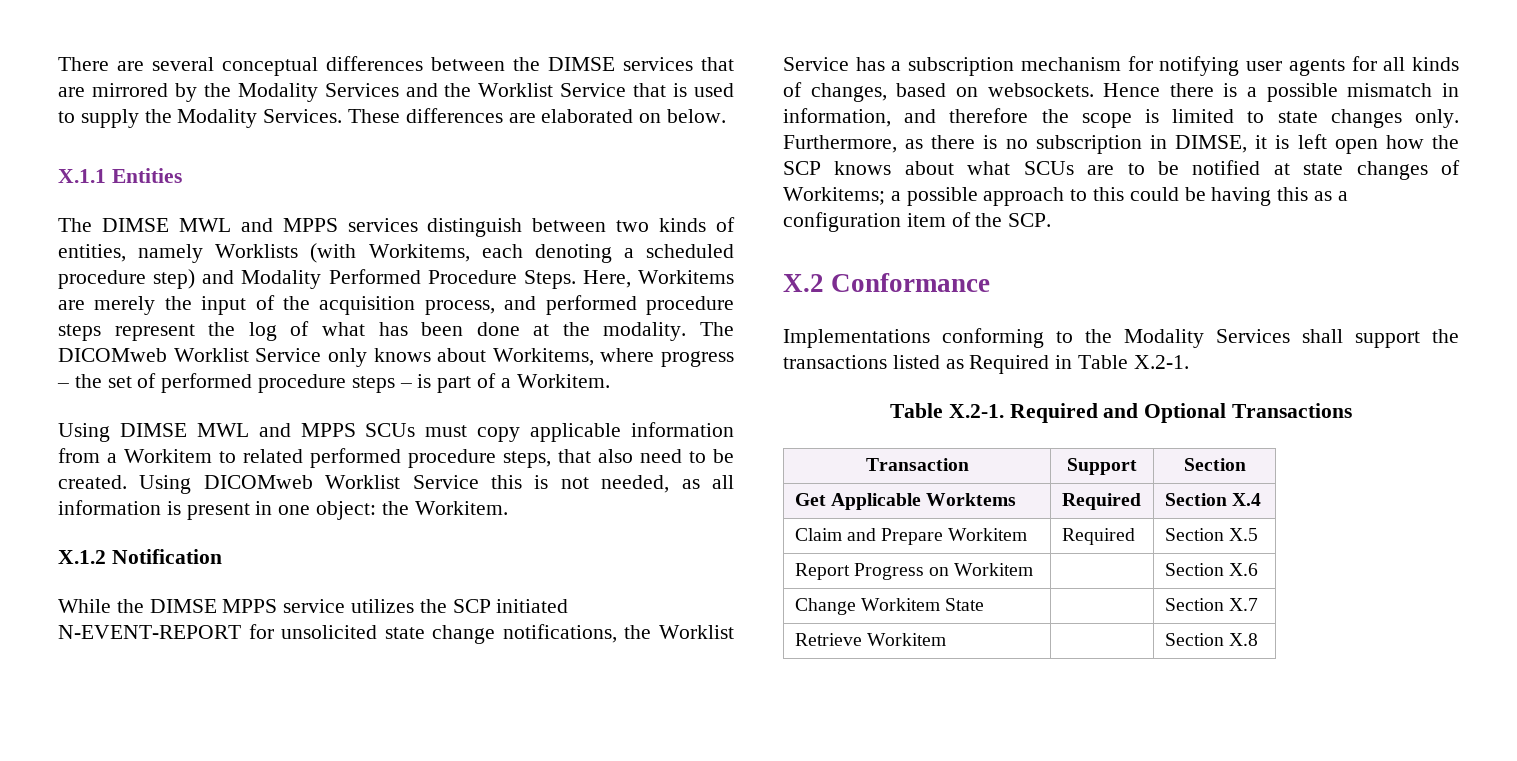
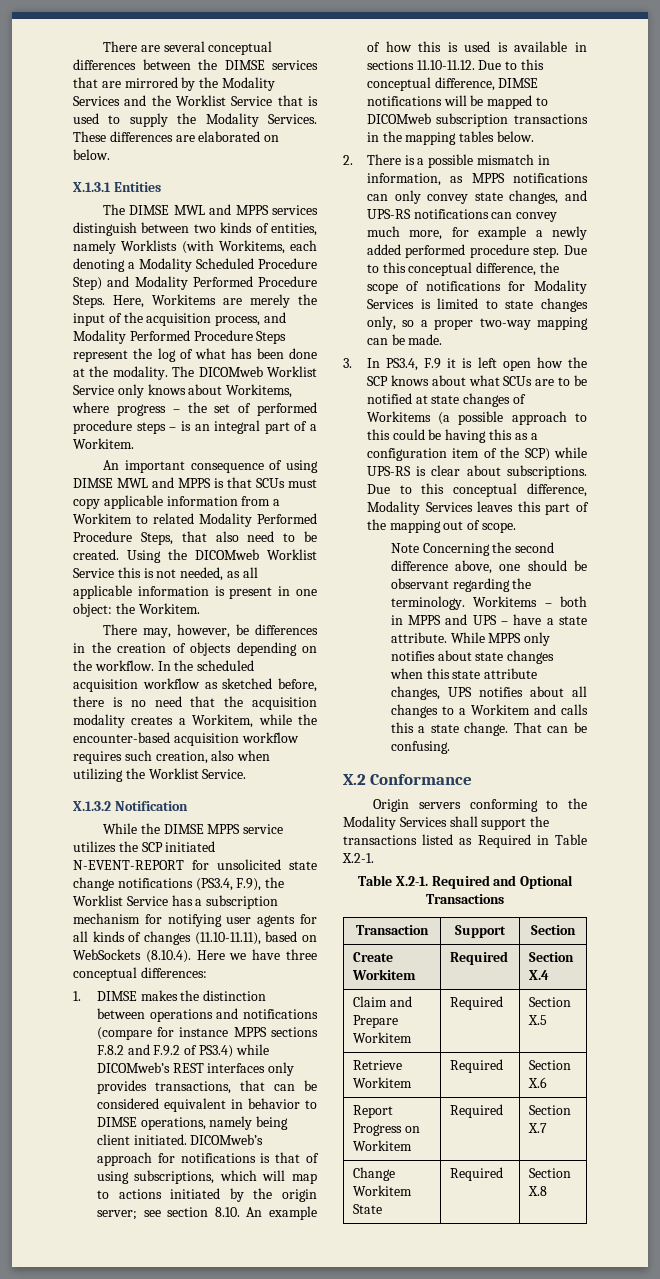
[58,169,106,183] X.1.1 -> [73,182,111,192] X.1.3.1
[646,244,734,258] [58,269,196,289] scheduled procedure step) -> [139,258,317,272] [73,277,102,290] Modality Scheduled Procedure Step)
[545,295,734,315] [58,324,101,341] performed procedure steps -> [73,330,287,344] Modality Performed Procedure Steps
(432, 381) none -> [194,420,261,434] an integral
[58,423,356,442] Using DIMSE MWL and MPPS -> [103,460,318,473] [73,477,252,488] An important consequence of using DIMSE MWL and MPPS is that
[310,448,551,468] performed procedure steps, -> [199,513,317,527] [73,531,173,545] Modality Performed Procedure Steps,
(192, 484) none -> [168,549,187,560] the
(734, 482) none -> [73,585,132,599] applicable
[58,550,106,564] X.1.2 -> [103,624,318,638] [73,642,317,656] [73,660,255,671] [73,678,317,692] [73,696,317,710] [73,714,317,728] [73,732,299,746] [73,750,271,764] [73,768,247,782] [73,801,111,811] There may, however, be differences in the creation of objects depending on the workflow. In the scheduled acquisition workflow as sketched before, there is no need that the acquisition modality creates a Workitem, while the encounter-based acquisition workflow requires such creation, also when utilizing the Worklist Service. // X.1.3.2
[502,624,617,643] notifications, -> [117,878,262,891] notifications (PS3.4, F.9),
[810,83,1214,102] changes, based on websockets. Hence there -> [144,931,317,945] [73,949,317,963] [73,967,207,981] [73,990,267,1001] [96,1008,318,1022] [96,1027,318,1040] [96,1044,269,1058] [96,1062,295,1076] [96,1080,317,1094] [96,1098,317,1112] [96,1116,289,1130] [96,1134,264,1145] [96,1152,319,1166] [96,1170,317,1184] [96,1188,317,1202] [96,1206,317,1220] [366,41,587,52] [366,59,545,70] [366,77,539,91] [366,95,549,109] [366,113,588,127] [366,131,535,145] [343,154,401,165] changes (11.10-11.11), based on WebSockets (8.10.4). Here we have three conceptual differences: // 1. DIMSE makes the distinction between operations and notifications (compare for instance MPPS sections F.8.2 and F.9.2 of PS3.4) while DICOMweb’s REST interfaces only provides transactions, that can be considered equivalent in behavior to DIMSE operations, namely being client initiated. DICOMweb’s approach for notifications is that of using subscriptions, which will map to actions initiated by the origin server; see section 8.10. An example of how this is used is available in sections 11.10-11.12. Due to this conceptual difference, DIMSE notifications will be mapped to DICOMweb subscription transactions in the mapping tables below. // 2. There
[904,108,1132,128] and therefore the scope -> [450,173,588,183] [366,190,587,204] [366,209,558,222] [366,226,587,240] [366,244,587,258] [366,262,560,276] [366,280,587,294] [366,299,414,309] as MPPS notifications can only convey state changes, and UPS-RS notifications can convey much more, for example a newly added performed procedure step. Due to this conceptual difference, the scope of notifications for Modality Services
[1415,109,1459,128] [783,135,1248,154] only. Furthermore, as there is no subscription in DIMSE, -> [366,316,588,330] [366,334,443,345] [343,358,442,371] only, so a proper two-way mapping can be made. // 3. In PS3.4, F.9
[783,187,901,205] Workitems; a -> [366,411,451,425] Workitems (a
[1008,213,1052,227] SCP. -> [524,447,587,461] [366,465,587,479] [366,483,587,497] [366,501,589,515] [366,519,517,533] [390,542,555,556] [390,560,587,574] [390,578,532,592] [390,596,587,610] [390,614,587,625] [390,632,551,646] [390,650,555,664] [389,668,538,679] [390,686,587,700] [390,704,588,718] [390,722,587,736] [390,741,450,754] SCP) while UPS-RS is clear about subscriptions. Due to this conceptual difference, Modality Services leaves this part of the mapping out of scope. // Note Concerning the second difference above, one should be observant regarding the terminology. Workitems – both in MPPS and UPS – have a state attribute. While MPPS only notifies about state changes when this state attribute changes, UPS notifies about all changes to a Workitem and calls this a state change. That can be confusing.
[783,329,930,348] Implementations -> [373,799,461,812] Origin servers
[794,493,1017,510] Get Applicable Worktems -> [353,952,394,962] [352,969,417,980] Create Workitem
(1258, 534) none -> [353,1060,403,1070] [353,1077,413,1088] [450,1059,504,1073] [529,1060,572,1070] [528,1077,548,1088] // Retrieve Workitem | Required | Section X.6
[1164,563,1258,576] | Section X.6 -> [450,1104,504,1118] [529,1105,572,1115] [528,1123,548,1133] Required | Section X.7
[1164,598,1258,611] [794,633,946,646] | Section X.7 // Retrieve Workitem | -> [450,1167,504,1181] Required

